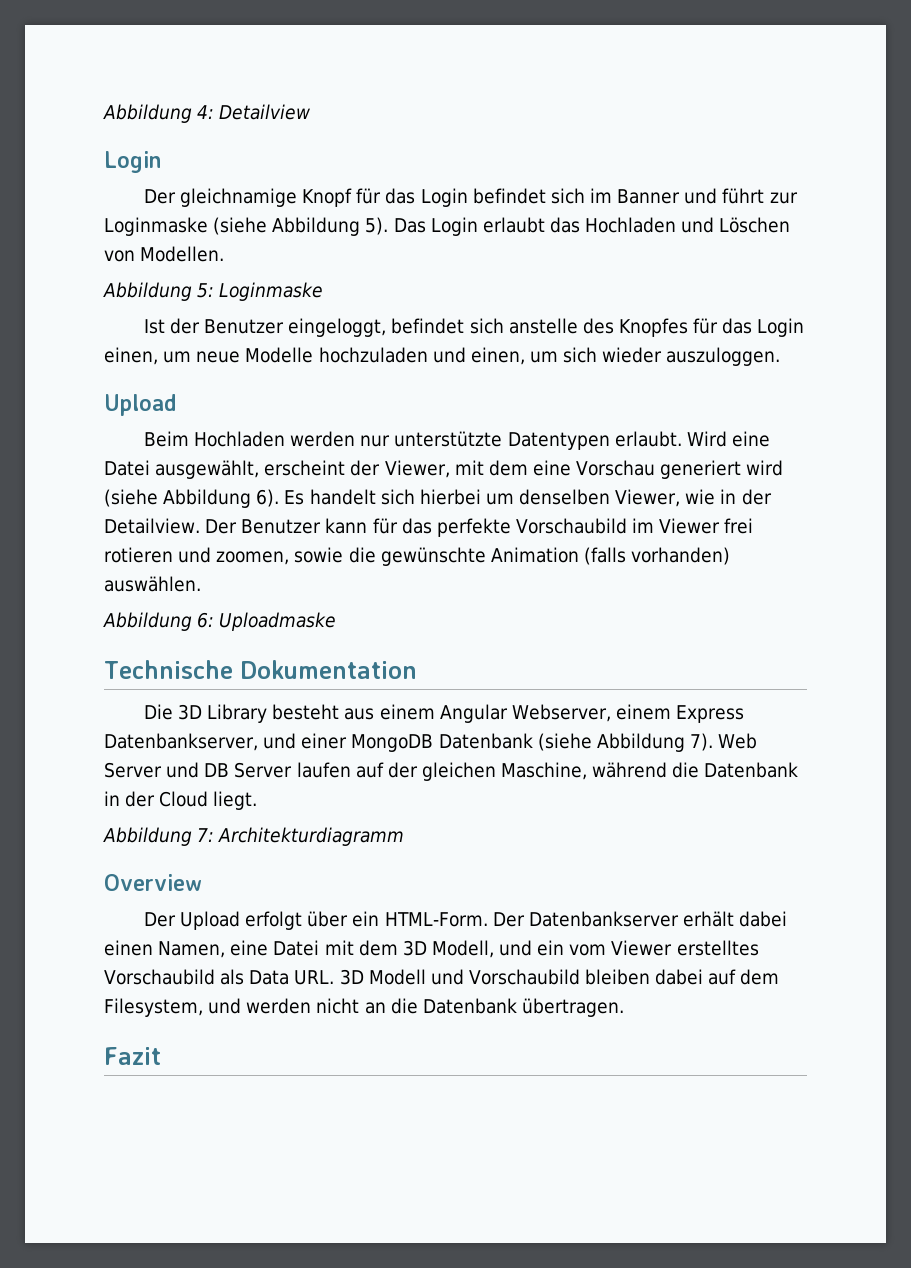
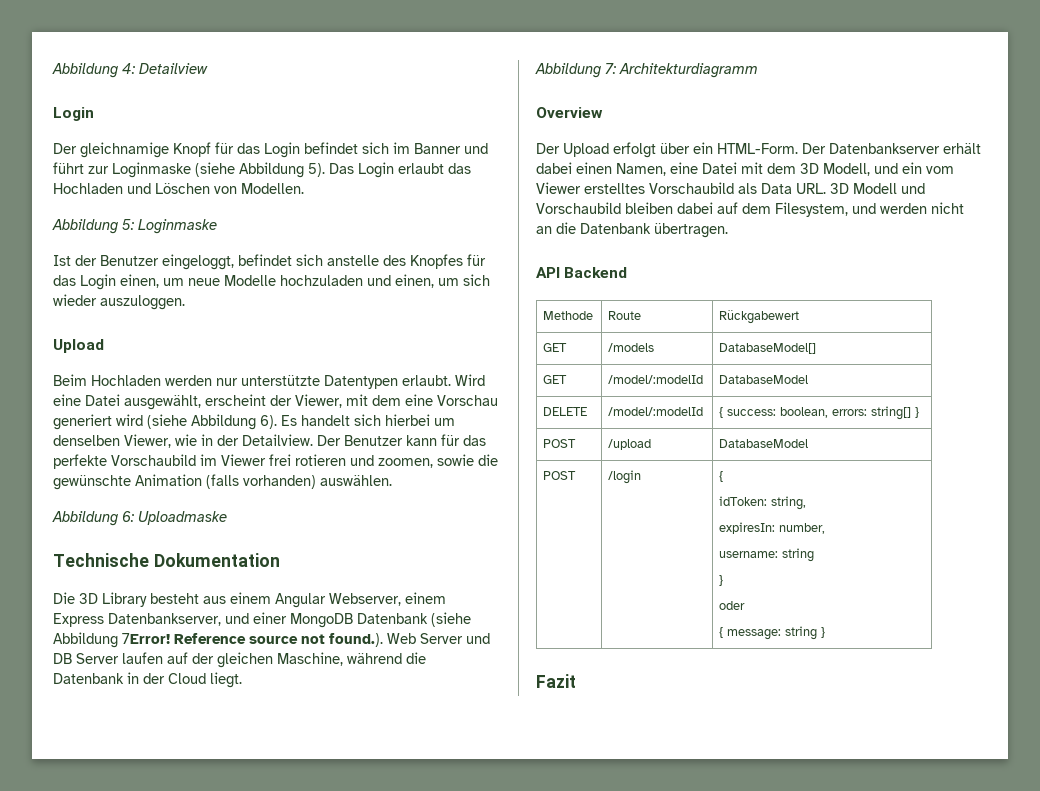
[689,733,713,751] 7). -> [122,633,383,647] 7Error! Reference source not found.).
(624, 1007) none -> [536,267,628,278] [543,311,594,320] [608,311,642,320] [719,310,800,324] [543,343,568,352] [608,343,655,352] [719,343,817,354] [543,375,568,384] [608,375,704,384] [719,375,809,384] [543,407,588,416] [608,407,704,416] [719,406,920,420] [543,439,577,448] [608,439,652,450] [719,439,809,448] [543,471,577,480] [608,470,642,484] [719,471,724,482] [719,496,807,510] [719,522,826,534] [719,548,815,562] [719,575,724,586] [719,601,746,610] [719,626,826,640] // API Backend // Methode | Route | Rückgabewert // GET | /models | DatabaseModel[] // GET | /model/:modelId | DatabaseModel // DELETE | /model/:modelId | { success: boolean, errors: string[] } // POST | /upload | DatabaseModel // POST | /login | { // idToken: string, // expiresIn: number, // username: string // } // oder // { message: string }

